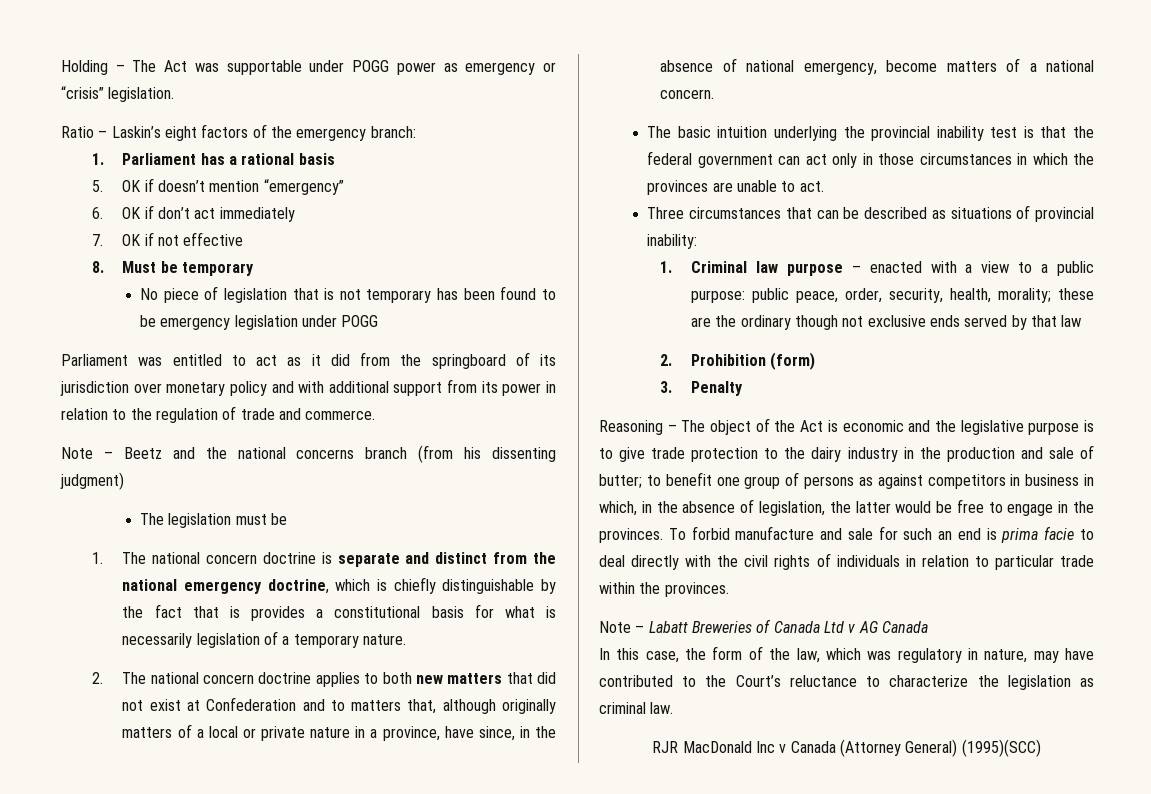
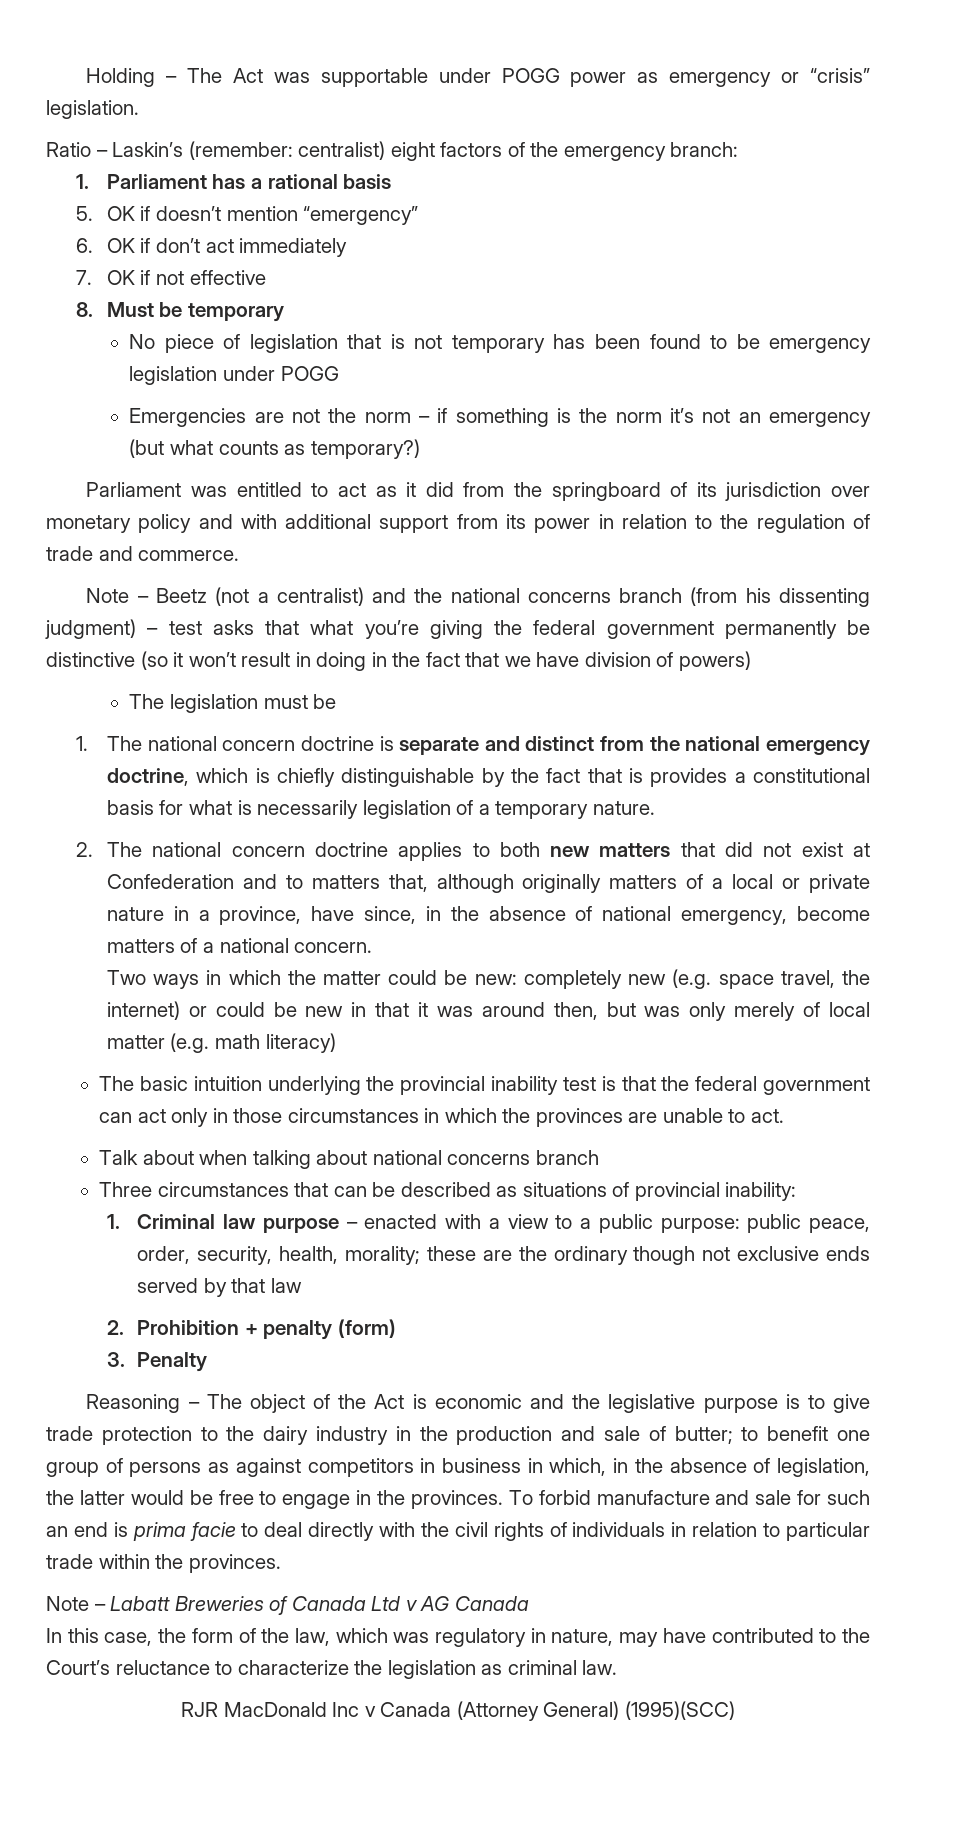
(161, 132) none -> [188,141,386,160] (remember: centralist)
(379, 321) none -> [129,408,872,427] [129,439,420,459] // Emergencies are not the norm – if something is the norm it’s not an emergency (but what counts as temporary?)
(162, 453) none -> [215,587,364,606] (not a centralist)
(124, 481) none -> [147,620,870,639] [46,651,752,671] – test asks that what you’re giving the federal government permanently be distinctive (so it won’t result in doing in the fact that we have division of powers)
(715, 94) none -> [106,969,871,989] [106,1001,870,1021] [106,1033,336,1053] // Two ways in which the matter could be new: completely new (e.g. space travel, the internet) or could be new in that it was around then, but was only merely of local matter (e.g. math literacy)
(824, 186) none -> [99,1150,599,1169] // Talk about when talking about national concerns branch
(767, 360) none -> [244,1320,333,1340] + penalty

